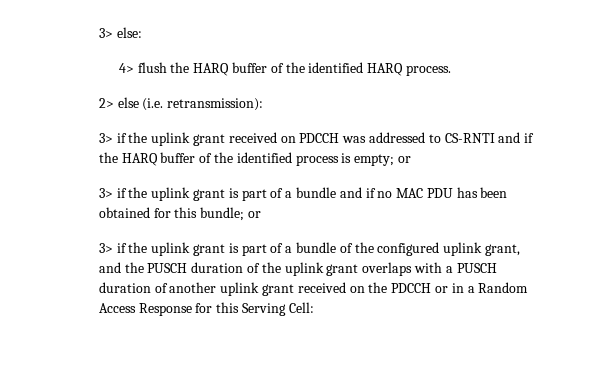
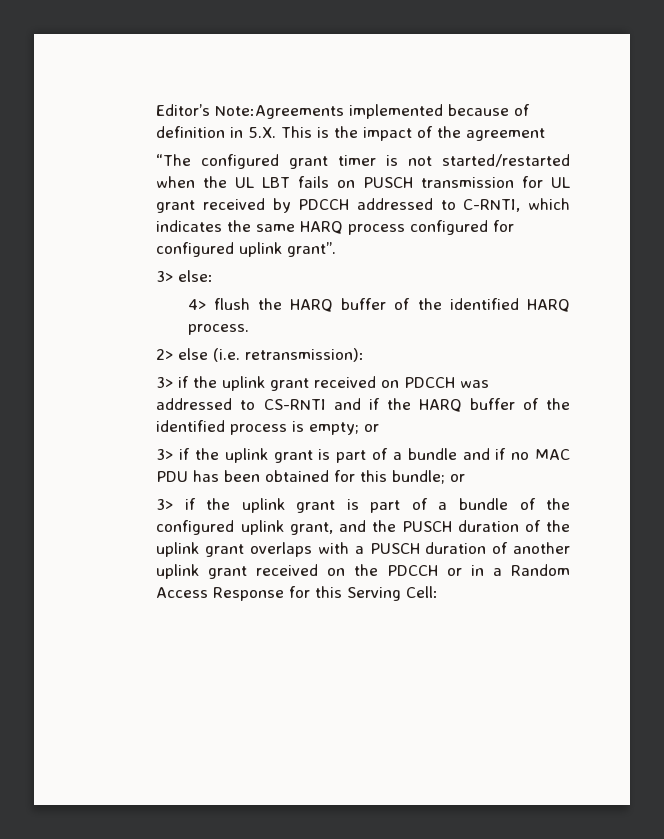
(98, 33) none -> [156,104,531,119] [156,126,546,141] [156,154,570,169] [156,176,570,188] [156,198,570,213] [156,220,515,235] [156,242,337,257] Editor’s Note:Agreements implemented because of definition in 5.X. This is the impact of the agreement // “The configured grant timer is not started/restarted when the UL LBT fails on PUSCH transmission for UL grant received by PDCCH addressed to C-RNTI, which indicates the same HARQ process configured for configured uplink grant”. //

